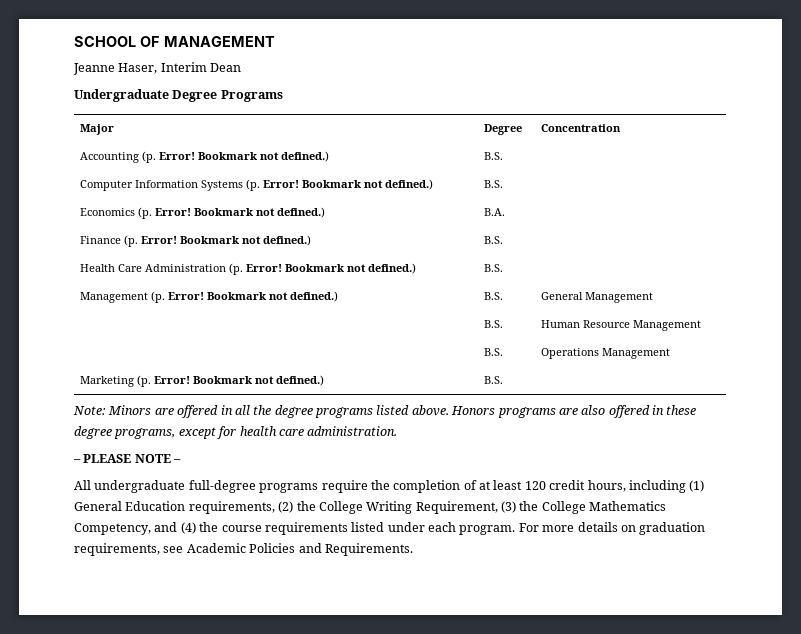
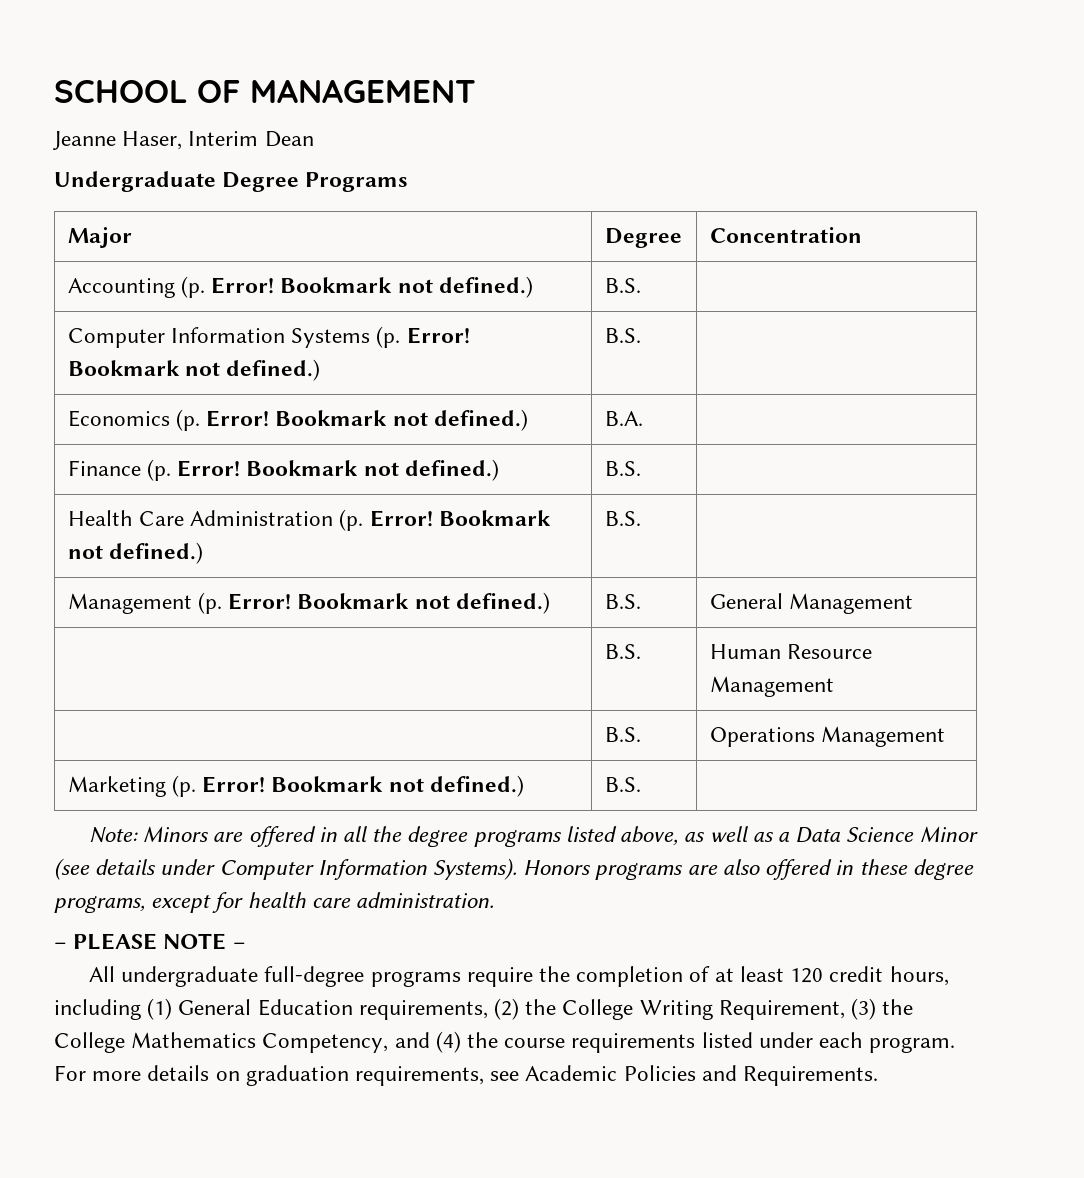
[411,405,449,416] above. -> [620,826,978,845] [54,858,518,880] above, as well as a Data Science Minor (see details under Computer Information Systems).

